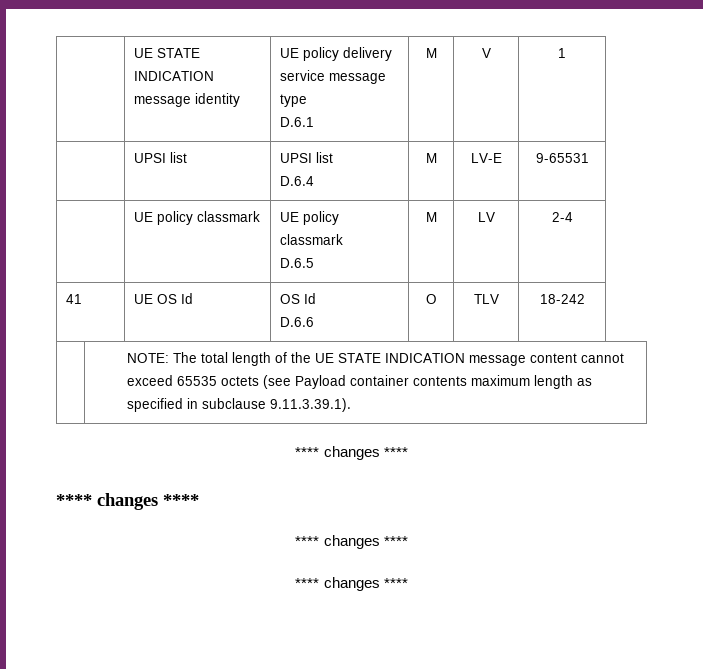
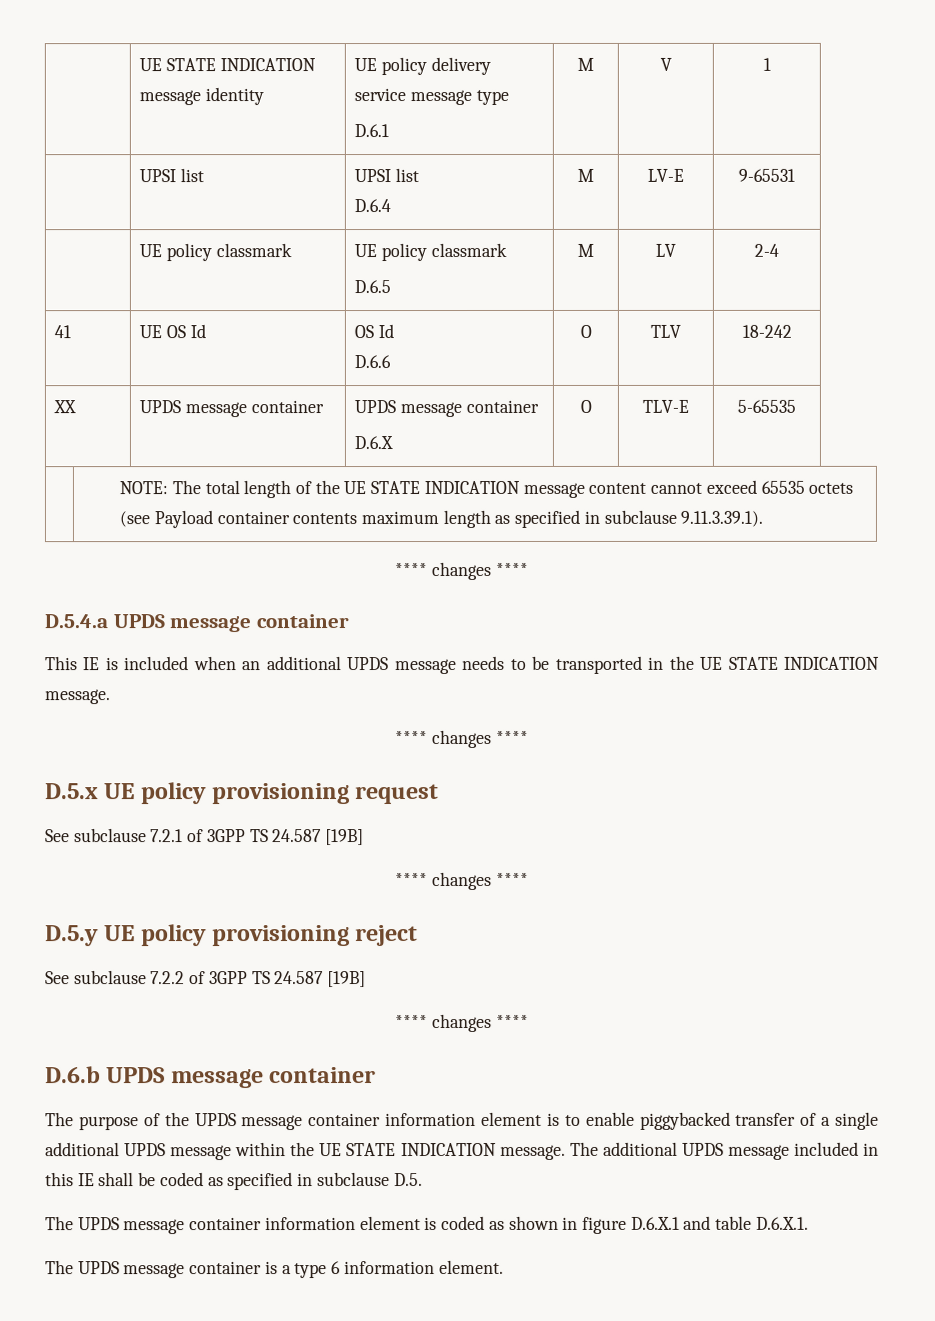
(585, 299) none -> [53,400,77,414] [139,400,324,418] [354,399,539,418] [354,436,394,450] [579,399,592,413] [642,399,689,413] [737,399,796,413] // XX | UPDS message container | UPDS message container // D.6.X | O | TLV-E | 5-65535
[56,493,199,510] [295,535,408,549] [295,577,408,591] **** changes **** // **** changes **** // **** changes **** -> [44,614,349,633] [44,655,881,675] [45,689,111,705] [395,729,529,749] [45,782,440,805] [45,828,365,846] [395,871,529,891] [45,924,419,947] [45,970,367,988] [395,1013,529,1033] [45,1066,377,1089] [45,1111,879,1131] [45,1141,879,1161] [45,1172,423,1191] [45,1215,809,1235] [45,1259,504,1279] D.5.4.a UPDS message container // This IE is included when an additional UPDS message needs to be transported in the UE STATE INDICATION message. // **** changes **** // D.5.x UE policy provisioning request // See subclause 7.2.1 of 3GPP TS 24.587 [19B] // **** changes **** // D.5.y UE policy provisioning reject // See subclause 7.2.2 of 3GPP TS 24.587 [19B] // **** changes **** // D.6.b UPDS message container // The purpose of the UPDS message container information element is to enable piggybacked transfer of a single additional UPDS message within the UE STATE INDICATION message. The additional UPDS message included in this IE shall be coded as specified in subclause D.5. // The UPDS message container information element is coded as shown in figure D.6.X.1 and table D.6.X.1. // The UPDS message container is a type 6 information element.

